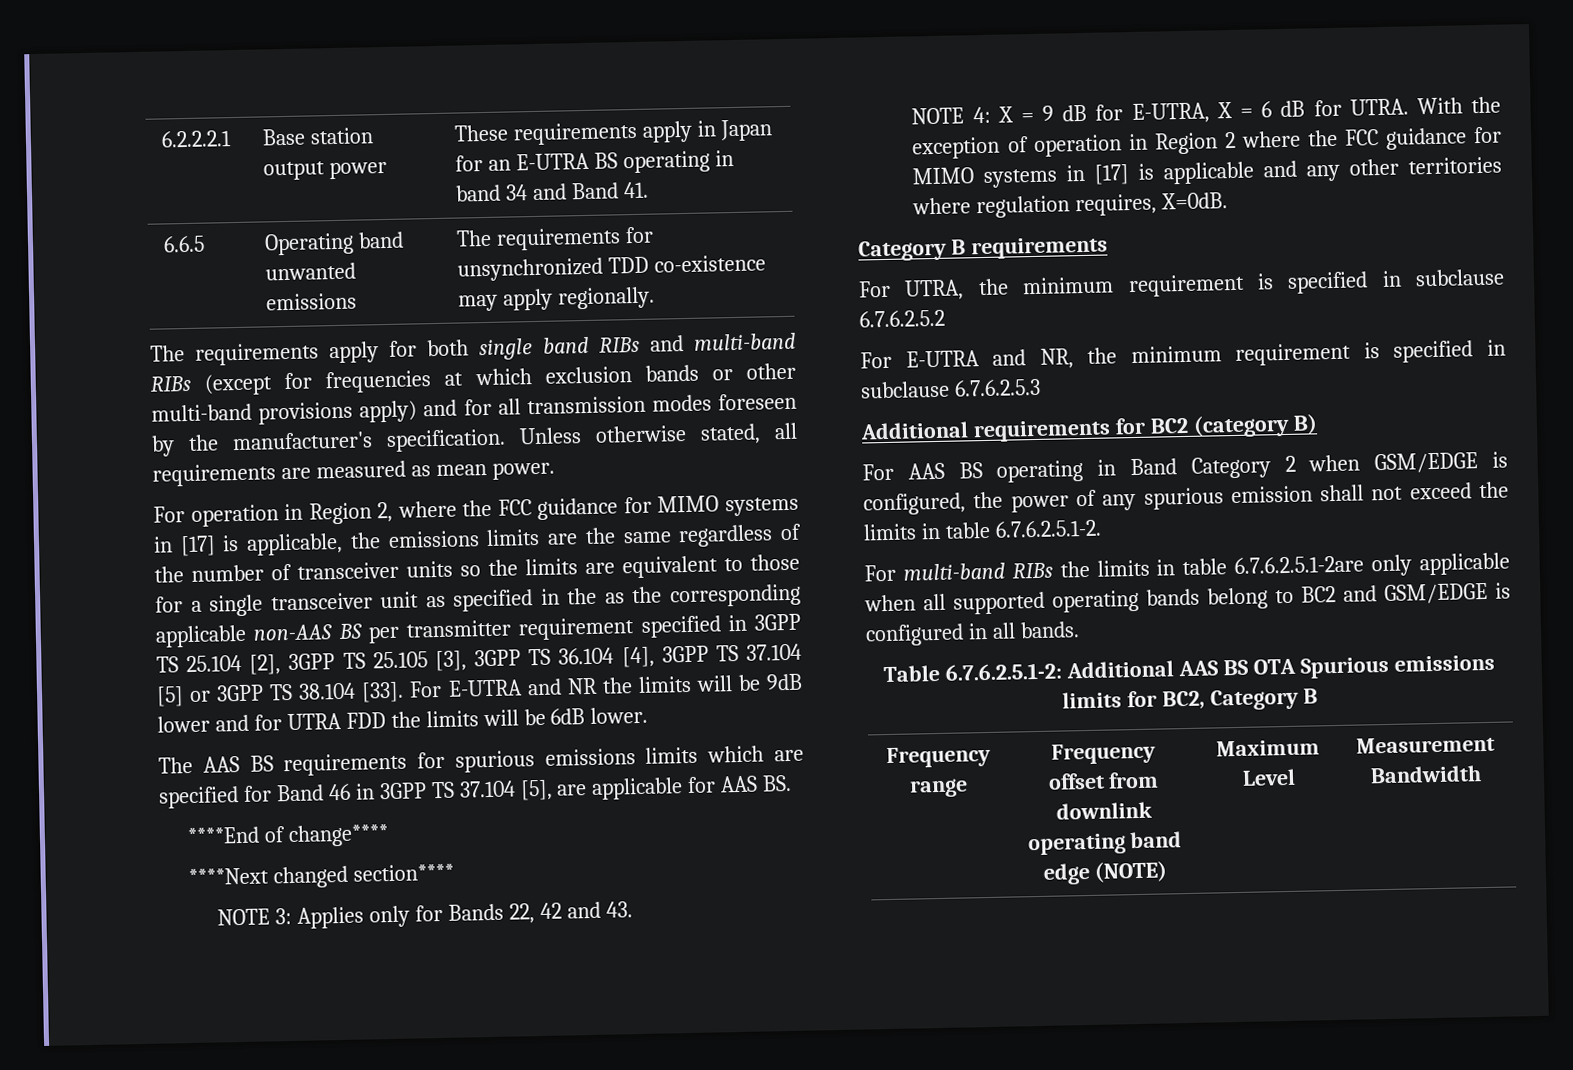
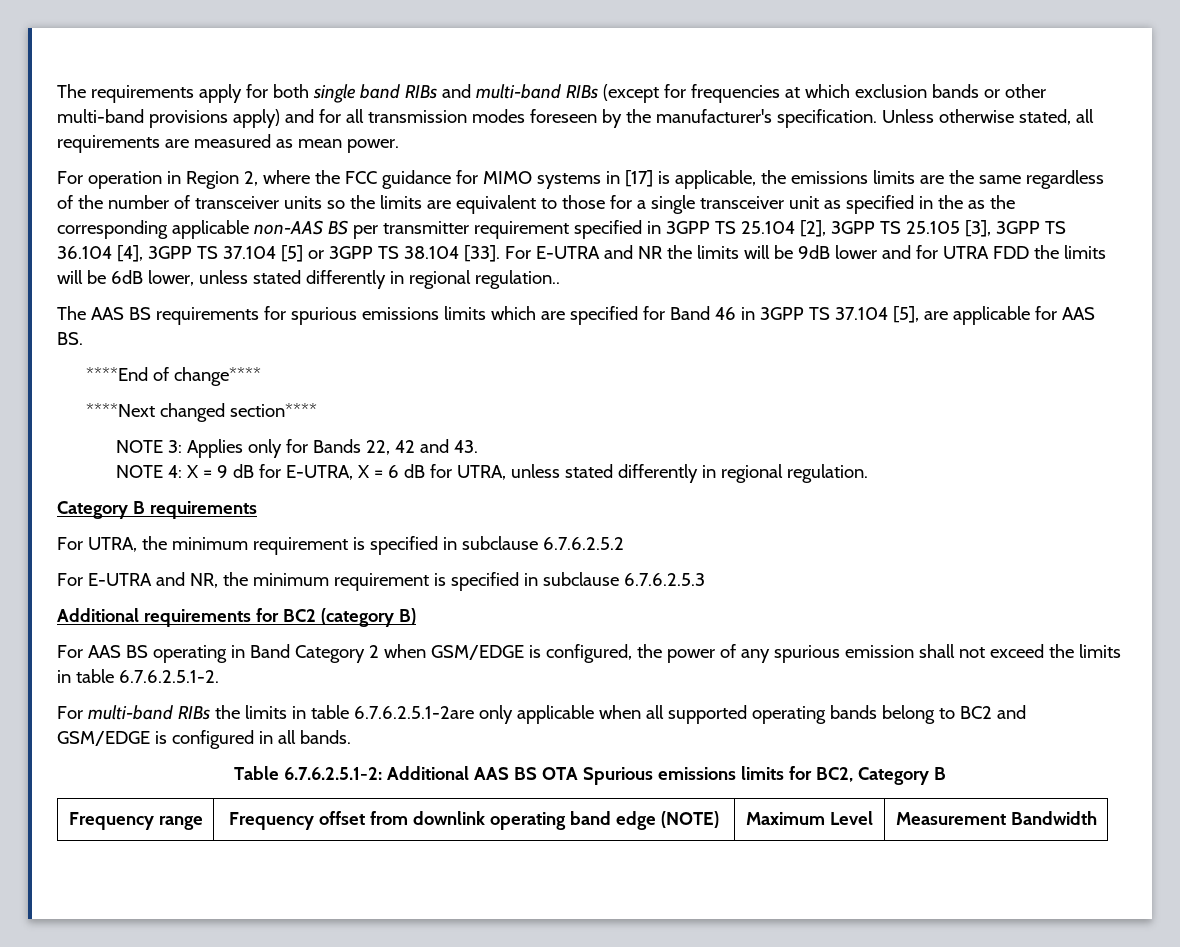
[161,130,233,148] [262,127,375,146] [263,160,388,181] [454,119,774,146] [455,149,735,174] [455,181,650,202] [163,235,206,253] [264,231,405,256] [265,262,357,281] [266,292,358,311] [456,226,655,251] [457,254,767,282] [458,286,656,312] 6.2.2.2.1 | Base station output power | These requirements apply in Japan for an E-UTRA BS operating in band 34 and Band 41. // 6.6.5 | Operating band unwanted emissions | The requirements for unsynchronized TDD co-existence may apply regionally. // -> (57, 91) none
[590,706,649,724] lower. -> [147,270,560,289] lower, unless stated differently in regional regulation..
[1349,96,1501,116] [912,126,1502,160] [912,156,1502,188] [912,192,1229,219] UTRA. With the exception of operation in Region 2 where the FCC guidance for MIMO systems in [17] is applicable and any other territories where regulation requires, X=0dB. -> [456,464,868,483] UTRA, unless stated differently in regional regulation.

